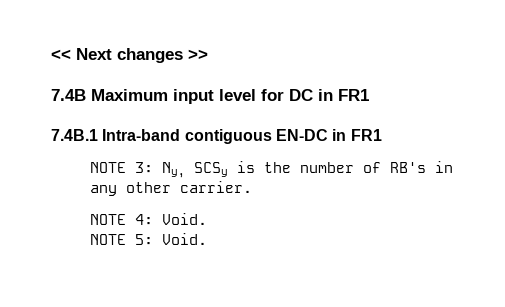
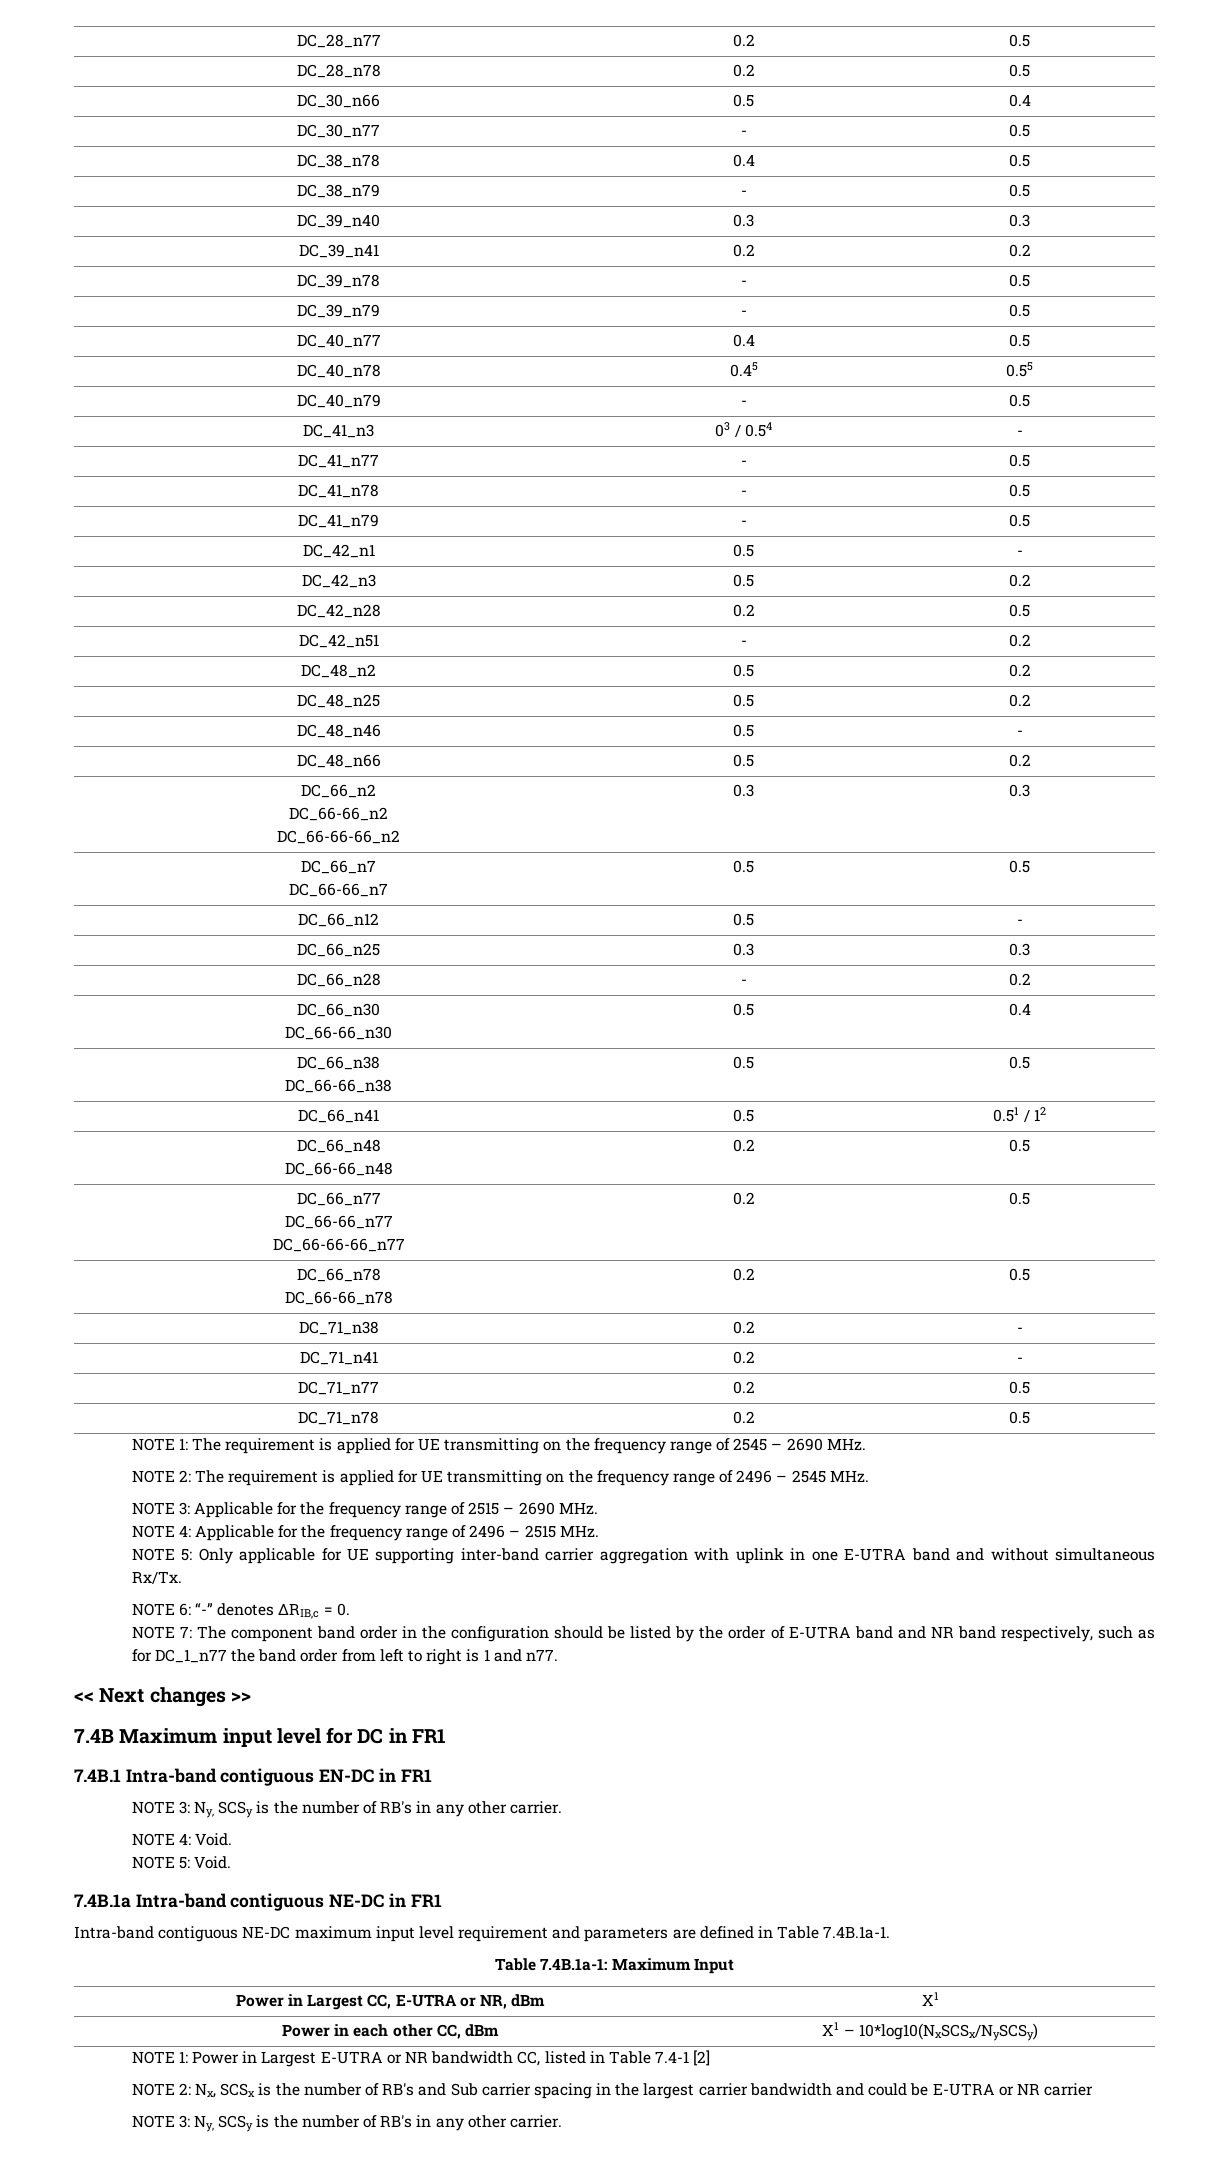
(51, 54) none -> [296,34,381,48] [732,34,755,47] [1009,34,1030,47] [296,64,381,78] [732,64,755,77] [1009,64,1030,77] [297,94,380,108] [733,94,754,107] [1008,94,1031,107] [297,124,380,138] [740,130,747,136] [1009,124,1030,137] [297,154,380,168] [732,154,755,167] [1009,154,1030,167] [297,184,380,198] [740,190,747,196] [1009,184,1030,197] [297,214,380,228] [733,214,754,227] [1009,214,1030,227] [298,244,379,258] [732,244,755,257] [1008,244,1031,257] [297,274,380,288] [740,280,747,286] [1009,274,1030,287] [297,304,380,318] [740,310,747,316] [1009,304,1030,317] [296,334,381,348] [732,334,755,347] [1009,334,1030,347] [296,364,381,378] [729,362,758,377] [1006,362,1033,377] [296,394,381,408] [740,400,747,406] [1009,394,1030,407] [303,424,374,438] [715,422,772,437] [1016,430,1023,436] [298,454,379,468] [740,460,747,466] [1009,454,1030,467] [298,484,379,498] [740,490,747,496] [1009,484,1030,497] [298,514,379,528] [740,520,747,526] [1009,514,1030,527] [302,544,375,558] [733,544,754,557] [1016,550,1023,556] [301,574,376,588] [733,574,754,587] [1008,574,1031,587] [296,604,381,618] [732,604,755,617] [1009,604,1030,617] [298,634,379,648] [740,640,747,646] [1008,634,1031,647] [301,664,376,678] [733,664,754,677] [1008,664,1031,677] [297,694,380,708] [733,694,754,707] [1008,694,1031,707] [296,724,381,738] [733,724,754,737] [1016,730,1023,736] [296,754,381,768] [733,754,754,767] [1008,754,1031,767] [301,784,376,798] [289,807,388,821] [277,830,400,844] [733,784,754,797] [1009,784,1030,797] [301,860,376,874] [289,883,388,897] [733,860,754,873] [1009,860,1030,873] [298,913,379,927] [733,913,754,926] [1016,919,1023,925] [297,943,380,957] [733,943,754,956] [1009,943,1030,956] [296,973,381,987] [740,979,747,985] [1008,973,1031,986] [297,1003,380,1017] [285,1026,392,1040] [733,1003,754,1016] [1008,1003,1031,1016] [297,1056,380,1070] [285,1079,392,1093] [733,1056,754,1069] [1009,1056,1030,1069] [298,1109,379,1123] [733,1109,754,1122] [993,1107,1046,1122] [296,1139,381,1153] [284,1162,393,1176] [732,1139,755,1152] [1009,1139,1030,1152] [296,1192,381,1206] [284,1215,393,1229] [272,1238,405,1252] [732,1192,755,1205] [1009,1192,1030,1205] [296,1268,381,1282] [284,1291,393,1305] [732,1268,755,1281] [1009,1268,1030,1281] [298,1321,379,1335] [732,1321,755,1334] [1016,1327,1023,1333] [299,1351,378,1365] [732,1351,755,1364] [1016,1357,1023,1363] [298,1381,379,1395] [732,1381,755,1394] [1009,1381,1030,1394] [298,1411,379,1425] [732,1411,755,1424] [1009,1411,1030,1424] [131,1438,866,1454] [131,1470,869,1486] [131,1502,598,1518] [131,1525,599,1541] [131,1548,1155,1564] [131,1571,182,1584] [131,1603,350,1619] [131,1626,1156,1642] [131,1649,558,1665] DC_28_n77 | 0.2 | 0.5 // DC_28_n78 | 0.2 | 0.5 // DC_30_n66 | 0.5 | 0.4 // DC_30_n77 | - | 0.5 // DC_38_n78 | 0.4 | 0.5 // DC_38_n79 | - | 0.5 // DC_39_n40 | 0.3 | 0.3 // DC_39_n41 | 0.2 | 0.2 // DC_39_n78 | - | 0.5 // DC_39_n79 | - | 0.5 // DC_40_n77 | 0.4 | 0.5 // DC_40_n78 | 0.45 | 0.55 // DC_40_n79 | - | 0.5 // DC_41_n3 | 03 / 0.54 | - // DC_41_n77 | - | 0.5 // DC_41_n78 | - | 0.5 // DC_41_n79 | - | 0.5 // DC_42_n1 | 0.5 | - // DC_42_n3 | 0.5 | 0.2 // DC_42_n28 | 0.2 | 0.5 // DC_42_n51 | - | 0.2 // DC_48_n2 | 0.5 | 0.2 // DC_48_n25 | 0.5 | 0.2 // DC_48_n46 | 0.5 | - // DC_48_n66 | 0.5 | 0.2 // DC_66_n2 // DC_66-66_n2 // DC_66-66-66_n2 | 0.3 | 0.3 // DC_66_n7 // DC_66-66_n7 | 0.5 | 0.5 // DC_66_n12 | 0.5 | - // DC_66_n25 | 0.3 | 0.3 // DC_66_n28 | - | 0.2 // DC_66_n30 // DC_66-66_n30 | 0.5 | 0.4 // DC_66_n38 // DC_66-66_n38 | 0.5 | 0.5 // DC_66_n41 | 0.5 | 0.51 / 12 // DC_66_n48 // DC_66-66_n48 | 0.2 | 0.5 // DC_66_n77 // DC_66-66_n77 // DC_66-66-66_n77 | 0.2 | 0.5 // DC_66_n78 // DC_66-66_n78 | 0.2 | 0.5 // DC_71_n38 | 0.2 | - // DC_71_n41 | 0.2 | - // DC_71_n77 | 0.2 | 0.5 // DC_71_n78 | 0.2 | 0.5 // NOTE 1: The requirement is applied for UE transmitting on the frequency range of 2545 – 2690 MHz. // NOTE 2: The requirement is applied for UE transmitting on the frequency range of 2496 – 2545 MHz. // NOTE 3: Applicable for the frequency range of 2515 – 2690 MHz. // NOTE 4: Applicable for the frequency range of 2496 – 2515 MHz. // NOTE 5: Only applicable for UE supporting inter-band carrier aggregation with uplink in one E-UTRA band and without simultaneous Rx/Tx. // NOTE 6: “-” denotes ΔRIB,c = 0. // NOTE 7: The component band order in the configuration should be listed by the order of E-UTRA band and NR band respectively, such as for DC_1_n77 the band order from left to right is 1 and n77. //
(207, 239) none -> [74,1893,442,1911] [74,1926,891,1942] [495,1958,734,1974] [235,1994,546,2010] [921,1992,939,2006] [282,2024,499,2039] [822,2022,1038,2041] [131,2050,711,2067] [131,2083,1094,2099] [131,2115,562,2132] // 7.4B.1a Intra-band contiguous NE-DC in FR1 // Intra-band contiguous NE-DC maximum input level requirement and parameters are defined in Table 7.4B.1a-1. // Table 7.4B.1a-1: Maximum Input // Power in Largest CC, E-UTRA or NR, dBm | X1 // Power in each other CC, dBm | X1 – 10*log10(NxSCSx/NySCSy) // NOTE 1: Power in Largest E-UTRA or NR bandwidth CC, listed in Table 7.4-1 [2] // NOTE 2: Nx, SCSx is the number of RB's and Sub carrier spacing in the largest carrier bandwidth and could be E-UTRA or NR carrier // NOTE 3: Ny, SCSy is the number of RB's in any other carrier.

